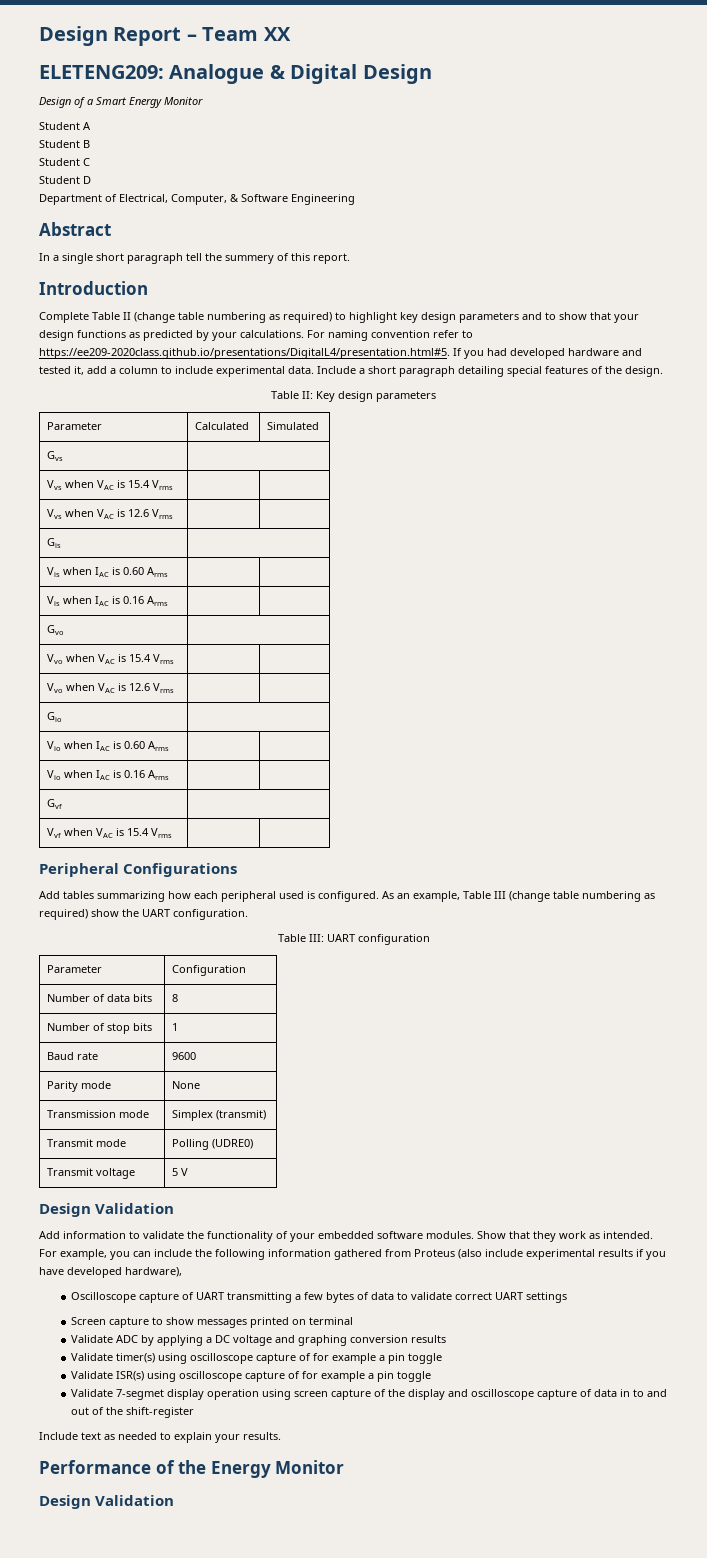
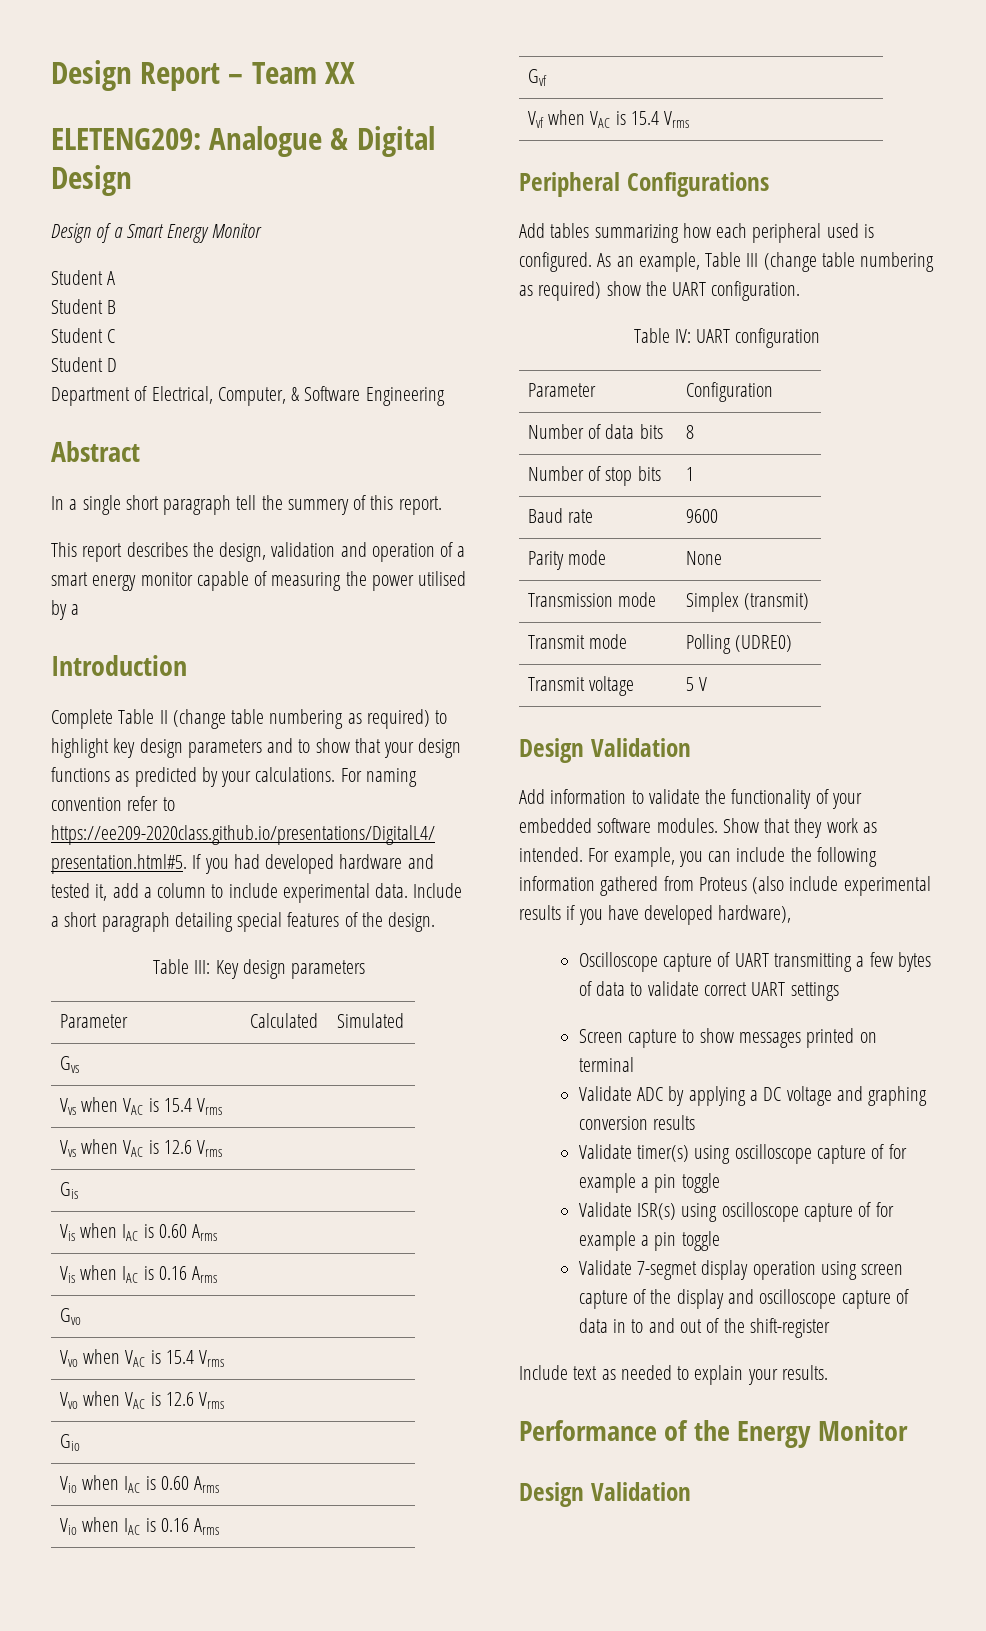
(350, 258) none -> [51,542,466,562] [51,571,467,591] [51,600,80,620] // This report describes the design, validation and operation of a smart energy monitor capable of measuring the power utilised by a
[302,391,313,399] II: -> [194,960,211,974] III:
[308,934,324,942] III: -> [674,329,691,343] IV:

